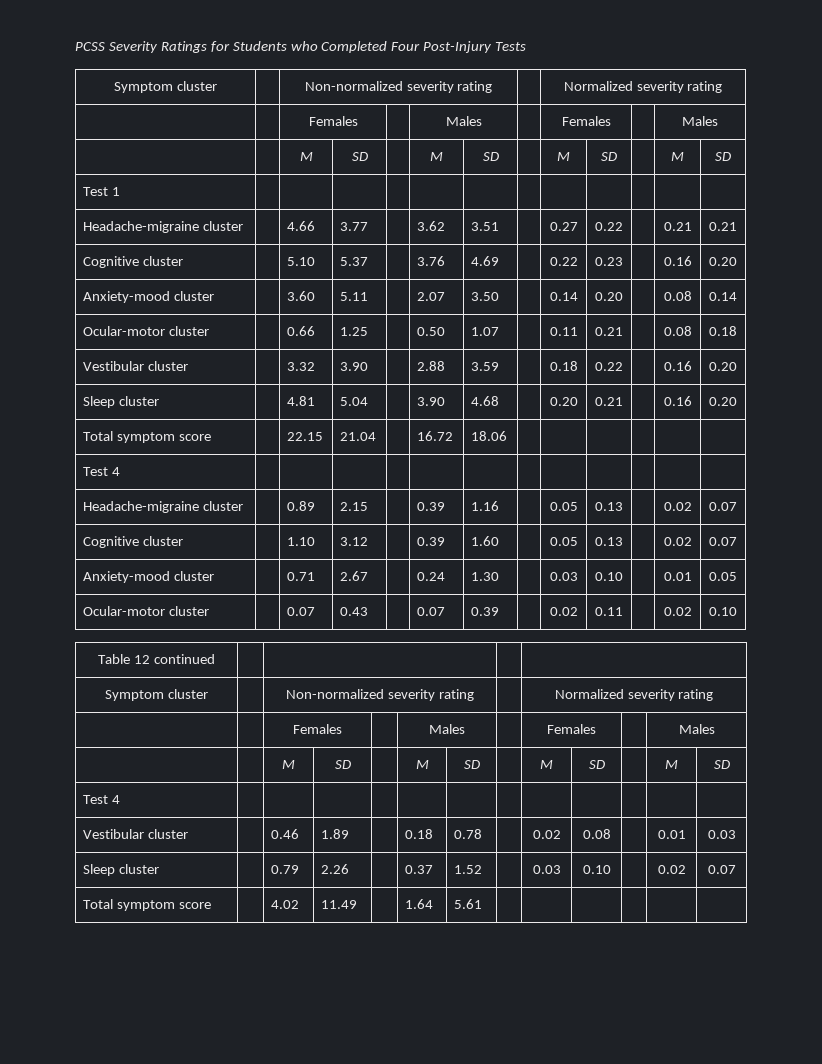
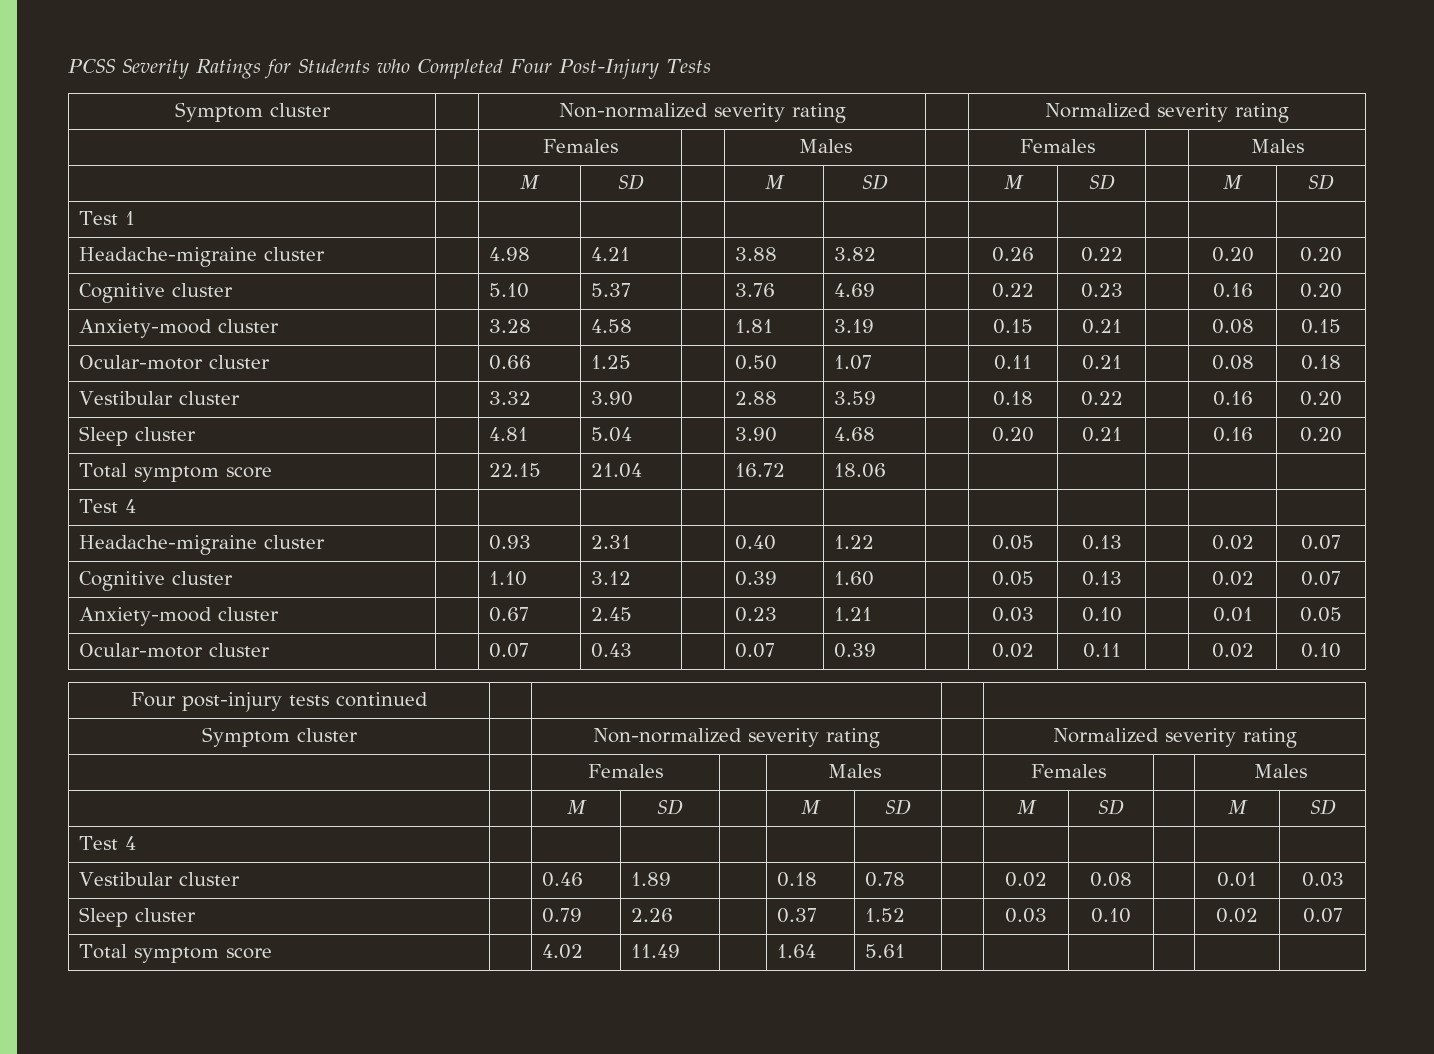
[286,221,315,231] [339,222,368,231] [416,221,445,231] [470,222,499,231] [549,222,578,231] [595,222,623,231] [663,222,692,231] [709,222,737,231] 4.66 | 3.77 | | 3.62 | 3.51 | | 0.27 | 0.22 | | 0.21 | 0.21 -> [488,247,530,261] [590,247,630,261] [734,247,777,261] [833,247,876,261] [992,247,1034,262] [1080,247,1123,262] [1211,247,1254,262] [1300,247,1342,262] 4.98 | 4.21 | | 3.88 | 3.82 | | 0.26 | 0.22 | | 0.20 | 0.20
[286,291,315,301] [339,292,368,301] [416,292,445,301] [470,292,499,301] [549,292,578,301] [595,292,623,301] [663,291,692,301] [709,292,737,301] 3.60 | 5.11 | | 2.07 | 3.50 | | 0.14 | 0.20 | | 0.08 | 0.14 -> [488,319,531,333] [590,319,632,333] [734,319,773,333] [833,319,874,333] [993,319,1033,334] [1081,319,1122,334] [1211,319,1254,334] [1301,319,1341,334] 3.28 | 4.58 | | 1.81 | 3.19 | | 0.15 | 0.21 | | 0.08 | 0.15
[286,501,315,511] [339,502,368,511] [416,502,445,511] [470,501,499,511] 0.89 | 2.15 | | 0.39 | 1.16 -> [488,535,531,550] [590,535,631,549] [734,535,776,550] [833,535,874,549] 0.93 | 2.31 | | 0.40 | 1.22
[286,572,315,581] [339,571,368,581] [416,572,445,581] [470,572,499,581] 0.71 | 2.67 | | 0.24 | 1.30 -> [488,607,529,622] [590,607,632,621] [734,607,777,622] [833,607,872,621] 0.67 | 2.45 | | 0.23 | 1.21
[98,654,150,664] Table 12 -> [131,692,329,712] Four post-injury tests

